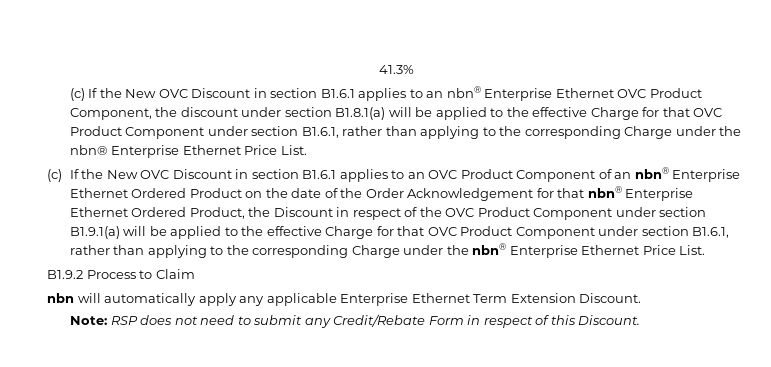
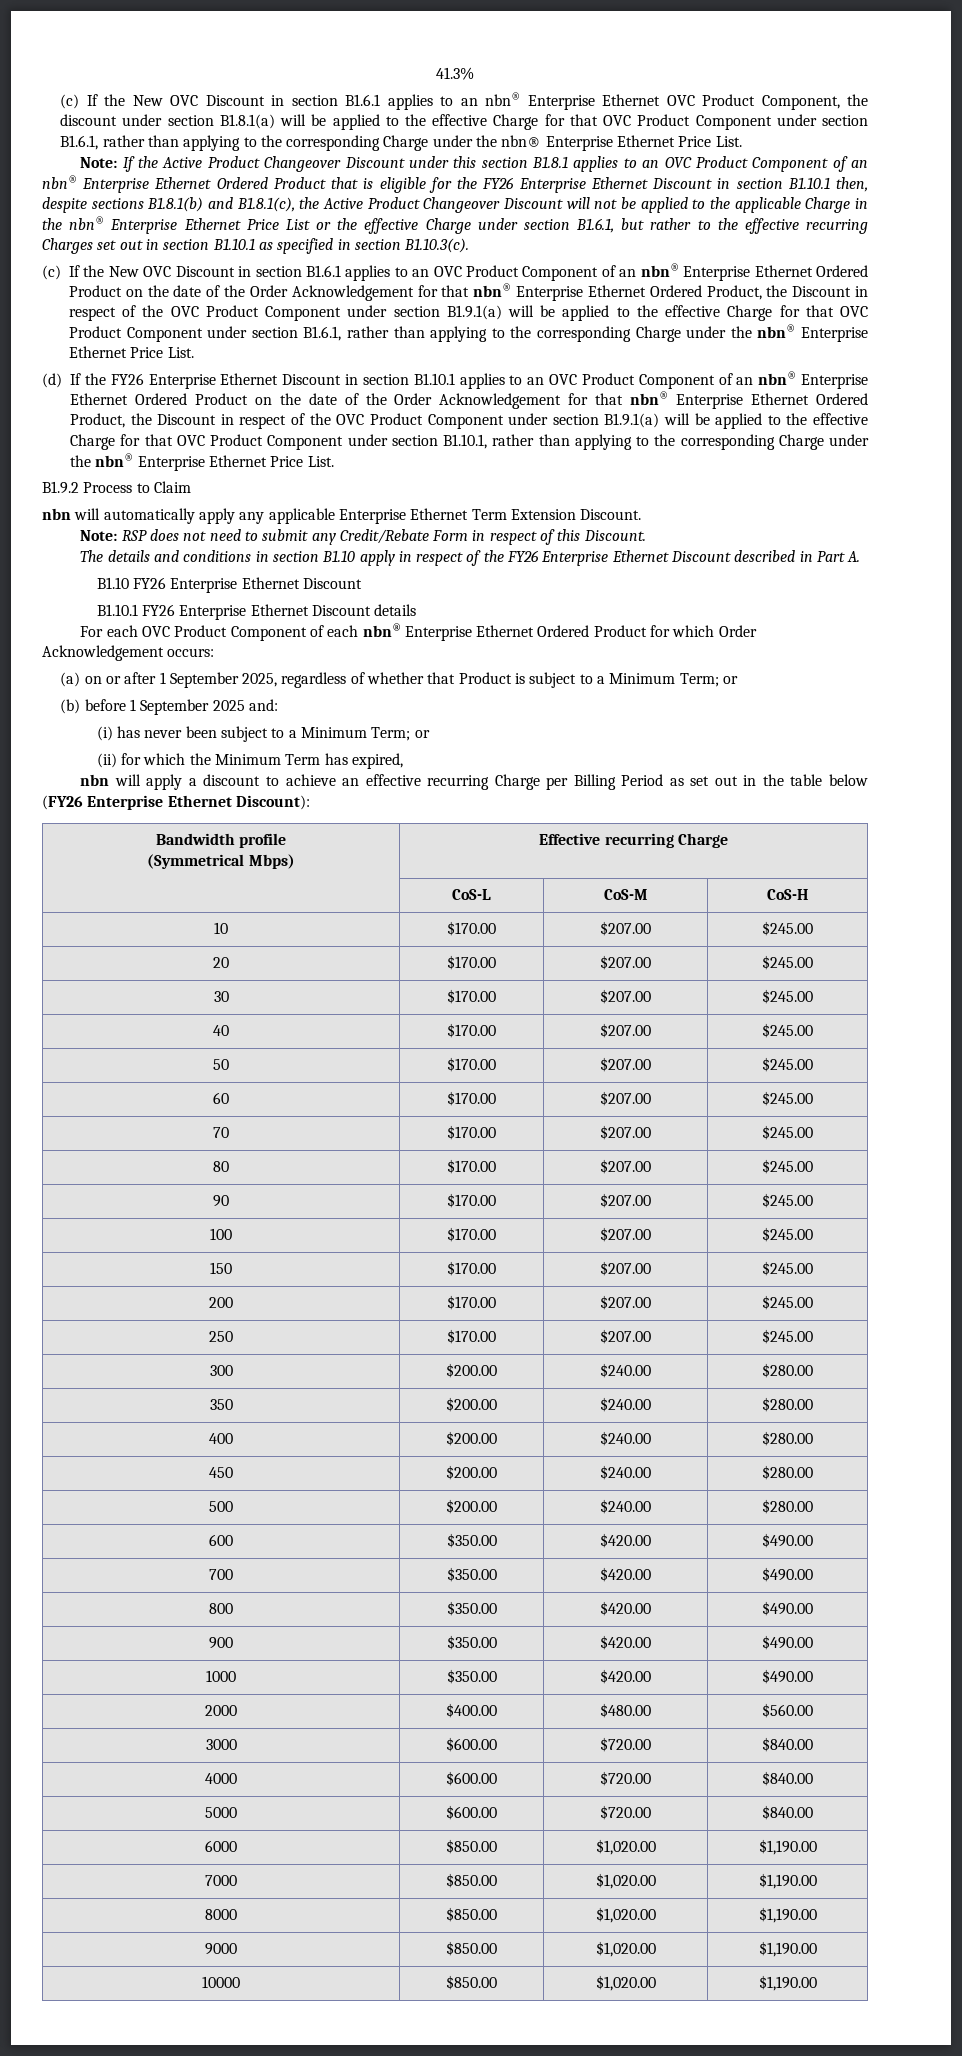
(307, 150) none -> [80,156,869,172] [42,175,869,193] [42,197,868,213] [42,216,868,234] [42,238,470,254] // Note: If the Active Product Changeover Discount under this section B1.8.1 applies to an OVC Product Component of an nbn® Enterprise Ethernet Ordered Product that is eligible for the FY26 Enterprise Ethernet Discount in section B1.10.1 then, despite sections B1.8.1(b) and B1.8.1(c), the Active Product Changeover Discount will not be applied to the applicable Charge in the nbn® Enterprise Ethernet Price List or the effective Charge under section B1.6.1, but rather to the effective recurring Charges set out in section B1.10.1 as specified in section B1.10.3(c).
(706, 250) none -> [42,371,869,389] [70,391,869,409] [70,413,868,429] [70,434,869,450] [70,453,334,471] // (d) If the FY26 Enterprise Ethernet Discount in section B1.10.1 applies to an OVC Product Component of an nbn® Enterprise Ethernet Ordered Product on the date of the Order Acknowledgement for that nbn® Enterprise Ethernet Ordered Product, the Discount in respect of the OVC Product Component under section B1.9.1(a) will be applied to the effective Charge for that OVC Product Component under section B1.10.1, rather than applying to the corresponding Charge under the nbn® Enterprise Ethernet Price List.
(641, 320) none -> [80,550,861,566] [96,577,362,593] [96,604,417,620] [80,623,757,641] [42,645,215,661] [60,672,738,688] [60,699,278,715] [96,726,430,742] [96,753,403,769] [80,774,868,790] [42,795,310,810] [155,833,287,848] [147,854,295,869] [539,833,728,848] [452,889,491,900] [603,889,648,900] [766,889,809,900] [214,922,228,934] [447,921,496,936] [600,921,651,936] [762,921,813,936] [213,957,229,968] [447,955,496,970] [600,955,651,970] [762,955,813,970] [213,991,229,1002] [447,989,496,1004] [600,989,651,1004] [762,989,813,1004] [213,1025,229,1036] [447,1023,496,1038] [600,1023,651,1038] [762,1023,813,1038] [213,1059,229,1070] [447,1057,496,1072] [600,1057,651,1072] [762,1057,813,1072] [213,1092,229,1104] [447,1091,496,1106] [600,1091,651,1106] [762,1091,813,1106] [213,1127,229,1138] [447,1125,496,1140] [600,1125,651,1140] [762,1125,813,1140] [213,1161,229,1172] [447,1159,496,1174] [600,1159,651,1174] [762,1159,813,1174] [213,1195,229,1207] [447,1193,496,1208] [600,1193,651,1208] [762,1193,813,1208] [210,1228,232,1240] [447,1227,496,1242] [600,1227,651,1242] [762,1227,813,1242] [210,1262,232,1274] [447,1261,496,1276] [600,1261,651,1276] [762,1261,813,1276] [209,1297,233,1308] [447,1295,496,1310] [600,1295,651,1310] [762,1295,813,1310] [209,1331,233,1342] [447,1329,496,1344] [600,1329,651,1344] [762,1329,813,1344] [209,1365,233,1376] [446,1363,497,1378] [600,1363,651,1378] [762,1363,813,1378] [209,1399,233,1410] [446,1397,497,1412] [600,1397,651,1412] [762,1397,813,1412] [209,1433,233,1444] [446,1431,497,1446] [600,1431,651,1446] [762,1431,813,1446] [209,1467,233,1478] [446,1465,497,1480] [600,1465,651,1480] [762,1465,813,1480] [209,1501,233,1512] [446,1499,497,1514] [600,1499,651,1514] [762,1499,813,1514] [209,1534,233,1546] [446,1533,497,1548] [600,1533,651,1548] [762,1533,813,1548] [209,1569,233,1580] [446,1567,497,1582] [600,1567,651,1582] [762,1567,813,1582] [209,1603,233,1614] [446,1601,497,1616] [600,1601,651,1616] [762,1601,813,1616] [209,1637,233,1649] [446,1635,497,1650] [600,1635,651,1650] [762,1635,813,1650] [206,1670,236,1682] [446,1669,497,1684] [600,1669,651,1684] [762,1669,813,1684] [205,1705,237,1716] [446,1703,497,1718] [600,1703,651,1718] [762,1703,813,1718] [205,1739,237,1750] [446,1737,497,1752] [600,1737,651,1752] [762,1737,813,1752] [205,1773,237,1784] [446,1771,497,1786] [600,1771,651,1786] [762,1771,813,1786] [205,1807,237,1818] [446,1805,497,1820] [600,1805,651,1820] [762,1805,813,1820] [205,1840,237,1852] [446,1839,497,1854] [595,1839,656,1855] [758,1839,817,1855] [205,1875,237,1886] [446,1873,497,1888] [595,1873,656,1889] [758,1873,817,1889] [205,1909,237,1920] [446,1907,497,1922] [595,1907,656,1923] [758,1907,817,1923] [205,1943,237,1955] [446,1941,497,1956] [595,1941,656,1957] [758,1941,817,1957] [202,1976,240,1988] [446,1975,497,1990] [595,1975,656,1991] [758,1975,817,1991] // The details and conditions in section B1.10 apply in respect of the FY26 Enterprise Ethernet Discount described in Part A. // B1.10 FY26 Enterprise Ethernet Discount // B1.10.1 FY26 Enterprise Ethernet Discount details // For each OVC Product Component of each nbn® Enterprise Ethernet Ordered Product for which Order Acknowledgement occurs: // (a) on or after 1 September 2025, regardless of whether that Product is subject to a Minimum Term; or // (b) before 1 September 2025 and: // (i) has never been subject to a Minimum Term; or // (ii) for which the Minimum Term has expired, // nbn will apply a discount to achieve an effective recurring Charge per Billing Period as set out in the table below (FY26 Enterprise Ethernet Discount): // Bandwidth profile // (Symmetrical Mbps) | Effective recurring Charge // | CoS-L | CoS-M | CoS-H // 10 | $170.00 | $207.00 | $245.00 // 20 | $170.00 | $207.00 | $245.00 // 30 | $170.00 | $207.00 | $245.00 // 40 | $170.00 | $207.00 | $245.00 // 50 | $170.00 | $207.00 | $245.00 // 60 | $170.00 | $207.00 | $245.00 // 70 | $170.00 | $207.00 | $245.00 // 80 | $170.00 | $207.00 | $245.00 // 90 | $170.00 | $207.00 | $245.00 // 100 | $170.00 | $207.00 | $245.00 // 150 | $170.00 | $207.00 | $245.00 // 200 | $170.00 | $207.00 | $245.00 // 250 | $170.00 | $207.00 | $245.00 // 300 | $200.00 | $240.00 | $280.00 // 350 | $200.00 | $240.00 | $280.00 // 400 | $200.00 | $240.00 | $280.00 // 450 | $200.00 | $240.00 | $280.00 // 500 | $200.00 | $240.00 | $280.00 // 600 | $350.00 | $420.00 | $490.00 // 700 | $350.00 | $420.00 | $490.00 // 800 | $350.00 | $420.00 | $490.00 // 900 | $350.00 | $420.00 | $490.00 // 1000 | $350.00 | $420.00 | $490.00 // 2000 | $400.00 | $480.00 | $560.00 // 3000 | $600.00 | $720.00 | $840.00 // 4000 | $600.00 | $720.00 | $840.00 // 5000 | $600.00 | $720.00 | $840.00 // 6000 | $850.00 | $1,020.00 | $1,190.00 // 7000 | $850.00 | $1,020.00 | $1,190.00 // 8000 | $850.00 | $1,020.00 | $1,190.00 // 9000 | $850.00 | $1,020.00 | $1,190.00 // 10000 | $850.00 | $1,020.00 | $1,190.00

